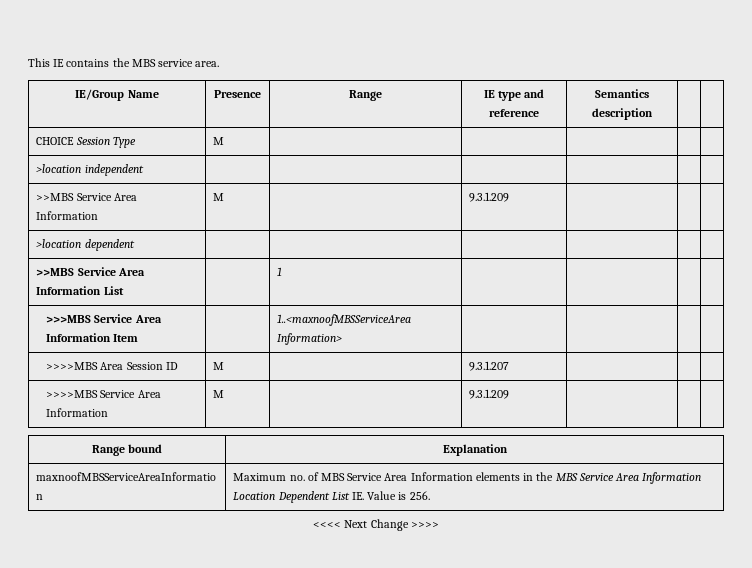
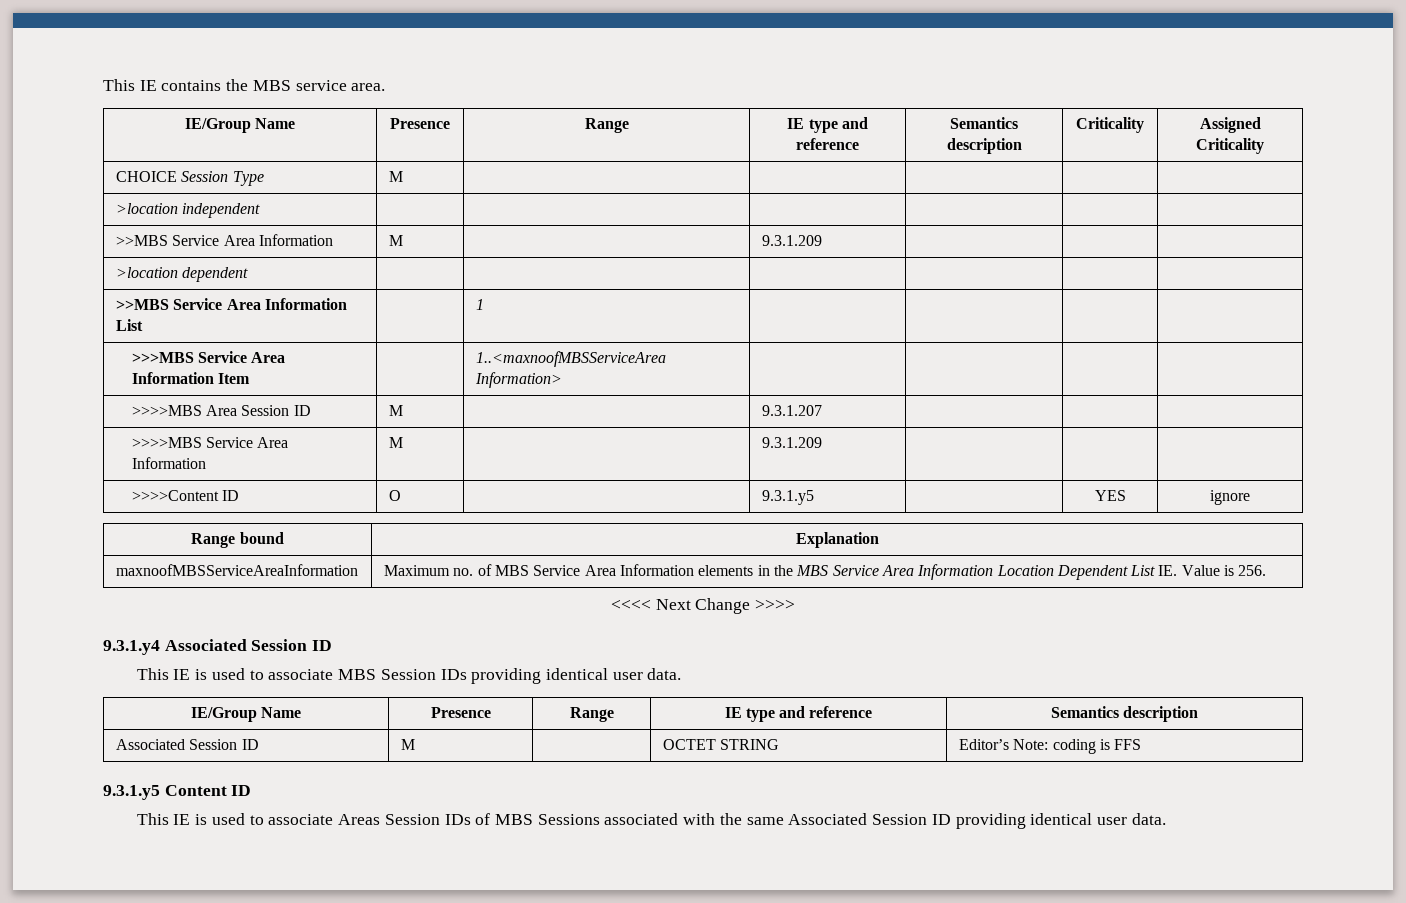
(653, 114) | -> [1076,117,1144,133] [1199,117,1261,133] [1196,138,1264,154] Criticality | Assigned Criticality
(510, 394) none -> [131,490,239,501] [389,490,402,501] [762,490,815,505] [1094,490,1126,501] [1210,490,1250,505] // >>>>Content ID | O | | 9.3.1.y5 | | YES | ignore
(439, 525) none -> [103,639,333,655] [136,668,682,684] [190,707,302,722] [430,707,491,718] [569,707,614,722] [724,706,873,722] [1050,706,1199,722] [116,739,259,750] [401,739,416,750] [663,739,780,750] [959,739,1142,754] [103,785,252,800] [136,813,1166,829] // 9.3.1.y4 Associated Session ID // This IE is used to associate MBS Session IDs providing identical user data. // IE/Group Name | Presence | Range | IE type and reference | Semantics description // Associated Session ID | M | | OCTET STRING | Editor’s Note: coding is FFS // 9.3.1.y5 Content ID // This IE is used to associate Areas Session IDs of MBS Sessions associated with the same Associated Session ID providing identical user data.

